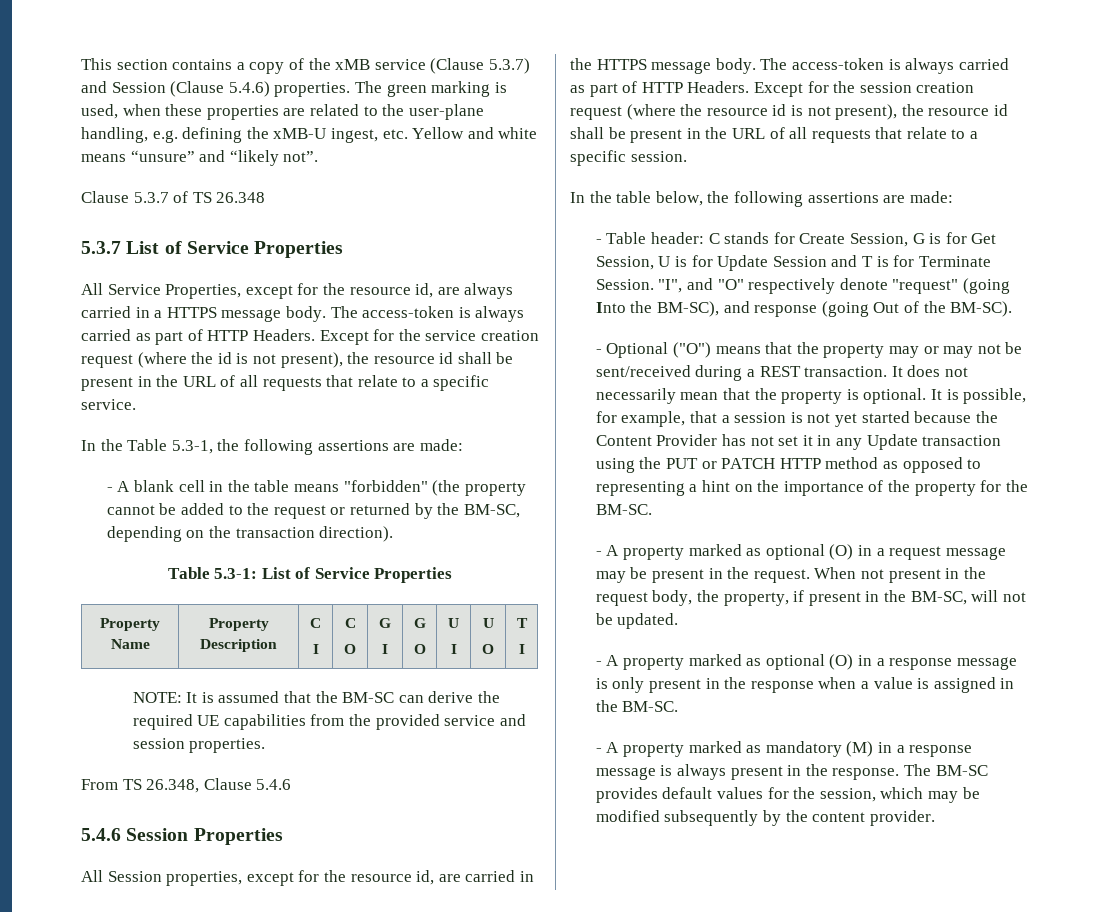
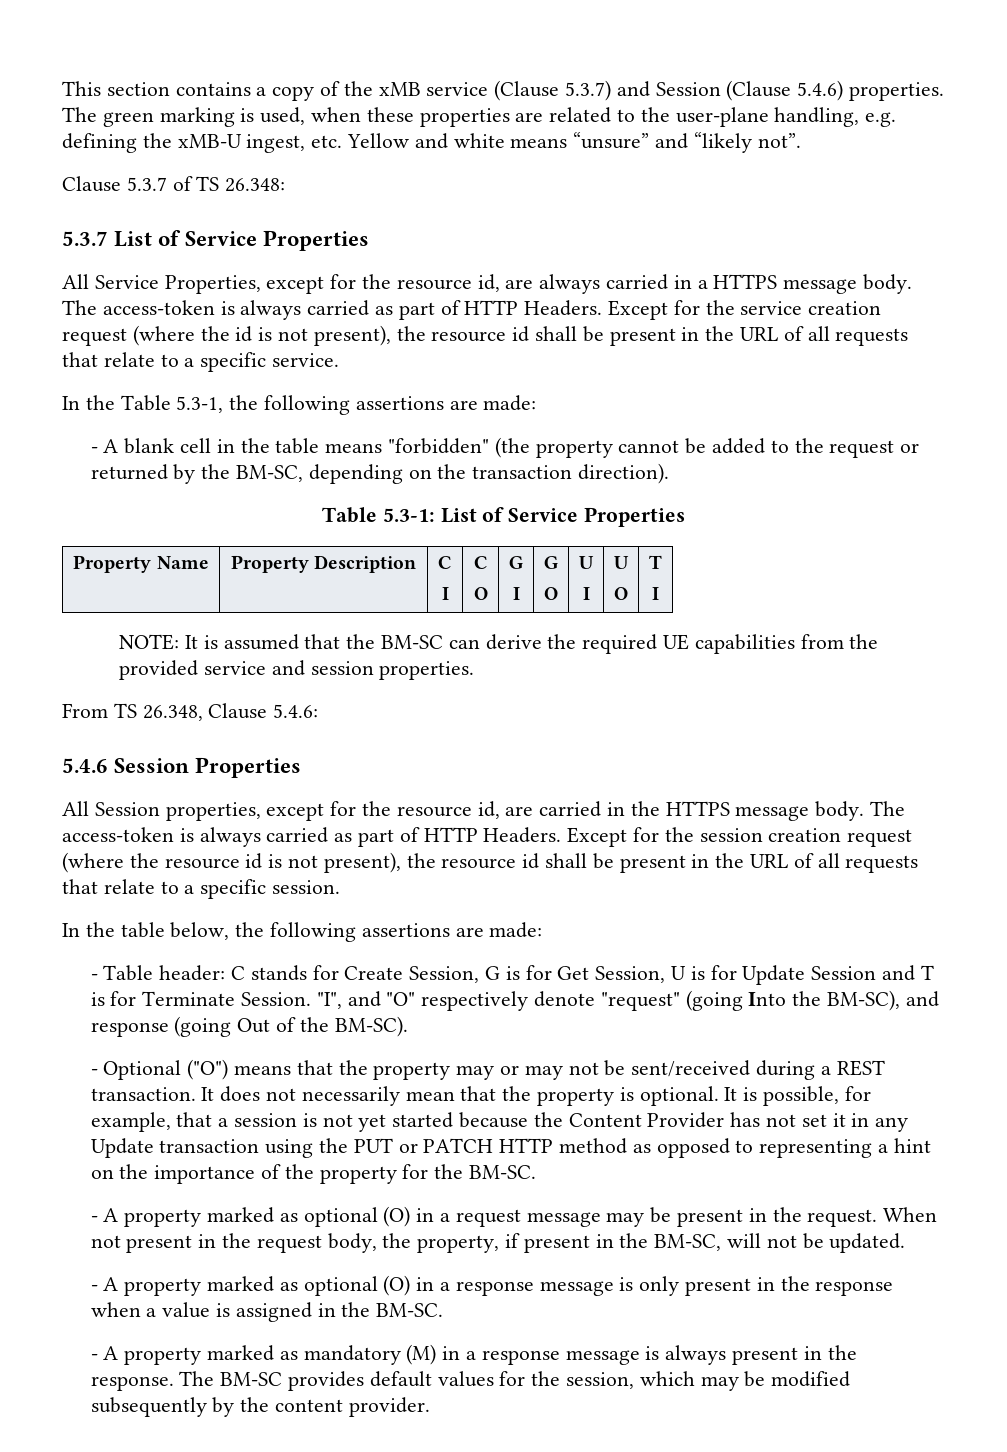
[216,192,266,203] 26.348 -> [225,178,286,192] 26.348:
[256,779,292,790] 5.4.6 -> [273,704,319,718] 5.4.6:

